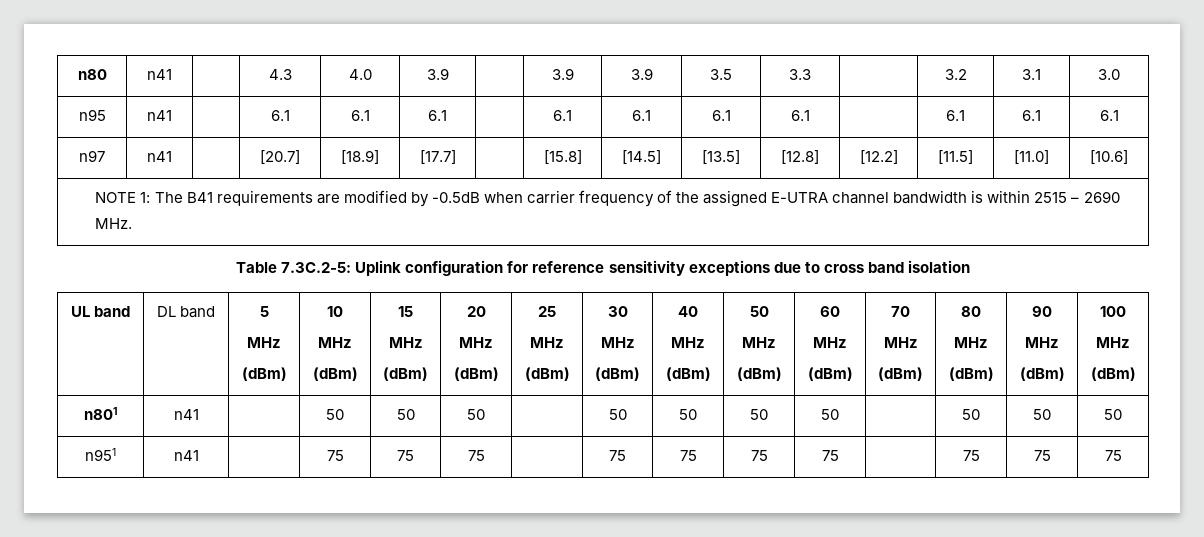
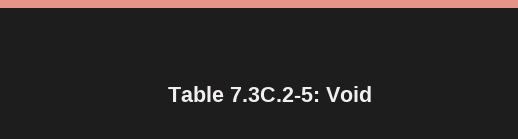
[77,69,107,80] [147,69,172,80] [268,69,292,80] [348,69,372,80] [426,68,449,80] [551,68,574,80] [630,68,653,80] [710,69,732,80] [789,69,811,80] [944,69,967,80] [1022,69,1041,80] [1098,69,1120,80] [78,109,106,121] [147,110,172,121] [270,110,290,121] [350,110,370,121] [428,110,447,121] [553,110,572,121] [632,110,651,121] [711,110,731,121] [790,110,810,121] [946,110,965,121] [1022,110,1041,121] [1099,110,1119,121] [79,150,105,162] [147,151,172,162] [260,150,300,164] [341,150,379,164] [419,150,456,164] [543,150,582,164] [622,150,661,164] [702,150,740,164] [781,150,819,164] [859,150,898,164] [938,150,973,164] [1014,150,1049,164] [1090,150,1128,164] [95,190,1120,207] [95,218,133,229] [236,260,970,276] [70,306,131,317] [156,306,216,318] [259,306,269,317] [247,337,281,348] [241,367,287,381] [327,306,343,317] [318,337,352,348] [312,367,358,381] [398,306,413,317] [388,337,423,348] [383,367,428,381] [466,306,486,317] [459,337,493,348] [453,367,499,381] [538,306,556,317] [530,337,564,348] [524,367,570,381] [607,306,628,317] [600,337,635,348] [595,367,640,381] [678,306,698,317] [671,337,705,348] [665,367,711,381] [749,306,769,317] [742,337,776,348] [736,367,782,381] [820,306,840,317] [813,337,847,348] [807,367,853,381] [891,306,910,317] [883,337,918,348] [878,367,923,381] [961,306,981,317] [954,337,988,348] [948,367,994,381] [1032,306,1052,317] [1025,337,1059,348] [1019,367,1065,381] [1100,306,1126,317] [1096,337,1130,348] [1090,367,1136,381] [83,407,118,420] [173,409,199,420] [326,409,344,420] [396,409,415,420] [467,409,485,420] [608,409,627,420] [679,409,697,420] [750,409,768,420] [821,409,839,420] [962,409,980,420] [1033,409,1051,420] [1104,409,1122,420] [85,448,116,461] [173,450,199,461] [326,450,344,461] [397,450,414,461] [467,450,485,461] [609,450,626,461] [679,450,697,461] [750,450,768,461] [821,450,839,461] [962,450,980,461] [1033,450,1051,461] [1104,450,1122,461] n80 | n41 | | 4.3 | 4.0 | 3.9 | | 3.9 | 3.9 | 3.5 | 3.3 | | 3.2 | 3.1 | 3.0 // n95 | n41 | | 6.1 | 6.1 | 6.1 | | 6.1 | 6.1 | 6.1 | 6.1 | | 6.1 | 6.1 | 6.1 // n97 | n41 | | [20.7] | [18.9] | [17.7] | | [15.8] | [14.5] | [13.5] | [12.8] | [12.2] | [11.5] | [11.0] | [10.6] // NOTE 1: The B41 requirements are modified by -0.5dB when carrier frequency of the assigned E-UTRA channel bandwidth is within 2515 – 2690 MHz. // Table 7.3C.2-5: Uplink configuration for reference sensitivity exceptions due to cross band isolation // UL band | DL band | 5 // MHz // (dBm) | 10 // MHz // (dBm) | 15 // MHz // (dBm) | 20 // MHz // (dBm) | 25 // MHz // (dBm) | 30 // MHz // (dBm) | 40 // MHz // (dBm) | 50 // MHz // (dBm) | 60 // MHz // (dBm) | 70 // MHz // (dBm) | 80 // MHz // (dBm) | 90 // MHz // (dBm) | 100 // MHz // (dBm) // n801 | n41 | | 50 | 50 | 50 | | 50 | 50 | 50 | 50 | | 50 | 50 | 50 // n951 | n41 | | 75 | 75 | 75 | | 75 | 75 | 75 | 75 | | 75 | 75 | 75 -> [168,86,372,102] Table 7.3C.2-5: Void

